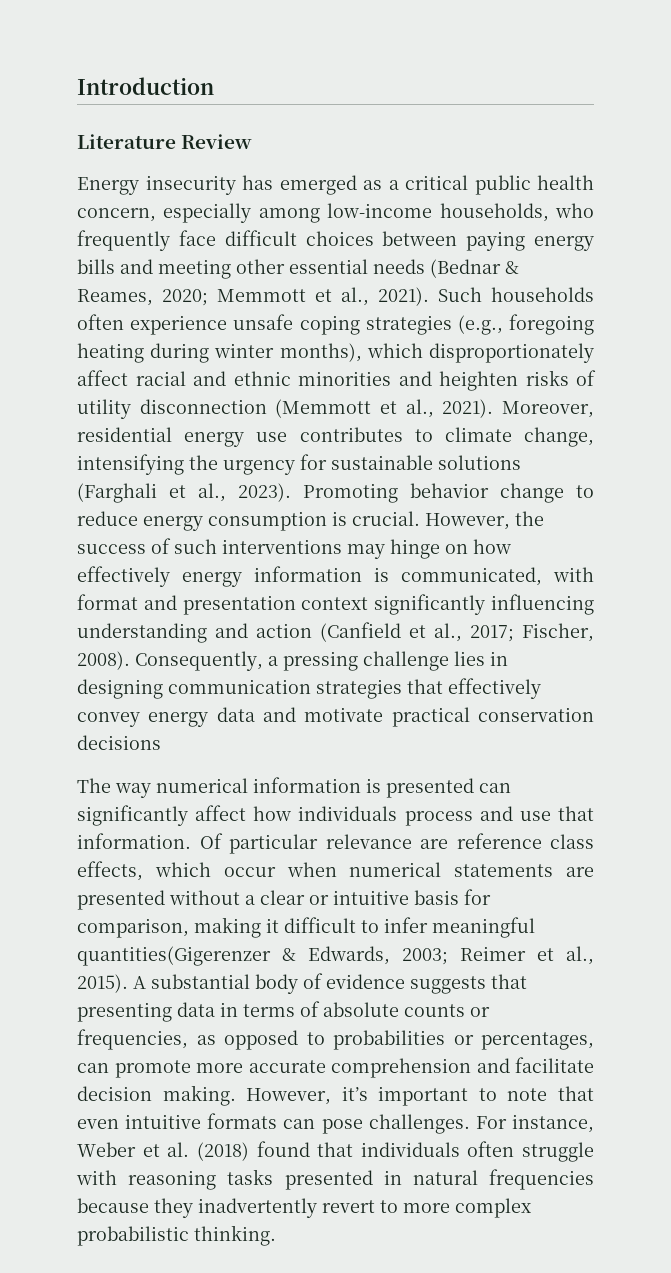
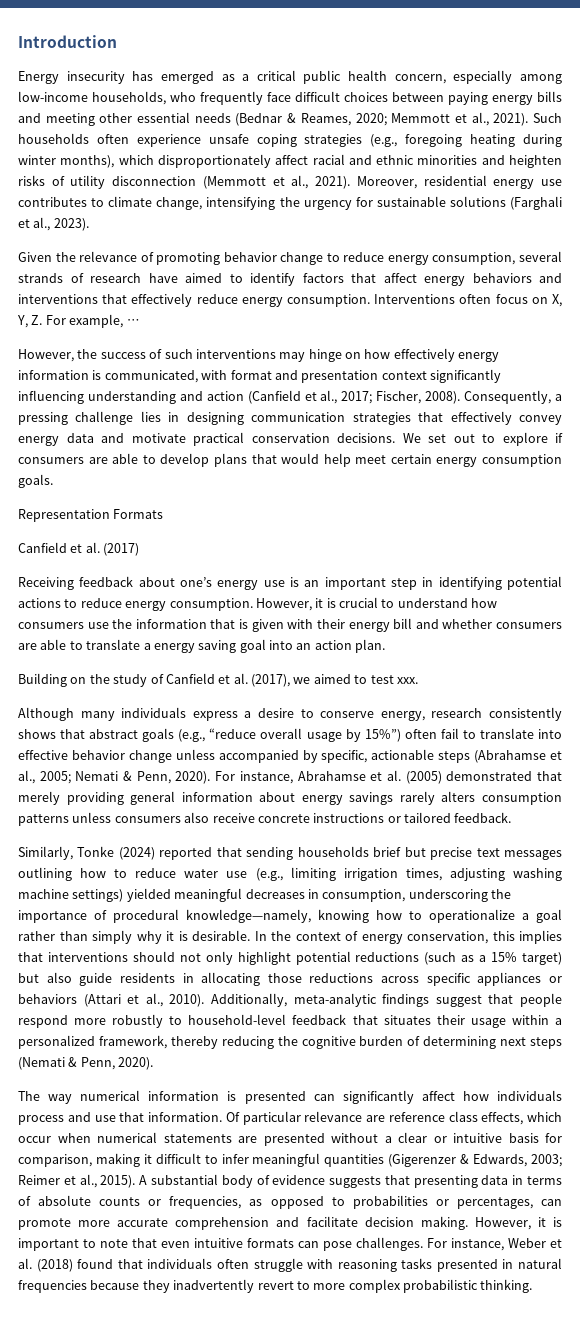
[77,134,253,149] // Literature Review -> (117, 41) none
[303,483,398,503] Promoting -> [18,251,221,265] // Given the relevance of promoting
[208,511,420,531] consumption is crucial. -> [432,251,562,265] [18,273,562,286] [18,293,562,307] [17,314,140,328] consumption, several strands of research have aimed to identify factors that affect energy behaviors and interventions that effectively reduce energy consumption. Interventions often focus on X, Y, Z. For example, … //
[77,735,161,750] decisions -> [337,432,563,446] [18,453,562,467] [18,474,53,488] [18,509,164,522] [18,542,140,556] [18,576,562,590] [18,597,498,611] [18,618,563,632] [18,639,386,653] [18,673,418,687] [18,707,563,721] [18,728,562,742] [18,749,562,763] [18,770,562,784] [18,791,562,805] [18,812,512,826] [18,846,562,860] [18,867,562,881] [18,888,511,902] [18,909,562,923] [18,930,562,944] [18,951,563,965] [18,972,562,986] [18,993,563,1007] [18,1014,562,1028] [18,1035,562,1049] [18,1057,154,1070] decisions. We set out to explore if consumers are able to develop plans that would help meet certain energy consumption goals. // Representation Formats // Canfield et al. (2017) // Receiving feedback about one’s energy use is an important step in identifying potential actions to reduce energy consumption. However, it is crucial to understand how consumers use the information that is given with their energy bill and whether consumers are able to translate a energy saving goal into an action plan. // Building on the study of Canfield et al. (2017), we aimed to test xxx. // Although many individuals express a desire to conserve energy, research consistently shows that abstract goals (e.g., “reduce overall usage by 15%”) often fail to translate into effective behavior change unless accompanied by specific, actionable steps (Abrahamse et al., 2005; Nemati & Penn, 2020). For instance, Abrahamse et al. (2005) demonstrated that merely providing general information about energy savings rarely alters consumption patterns unless consumers also receive concrete instructions or tailored feedback. // Similarly, Tonke (2024) reported that sending households brief but precise text messages outlining how to reduce water use (e.g., limiting irrigation times, adjusting washing machine settings) yielded meaningful decreases in consumption, underscoring the importance of procedural knowledge—namely, knowing how to operationalize a goal rather than simply why it is desirable. In the context of energy conservation, this implies that interventions should not only highlight potential reductions (such as a 15% target) but also guide residents in allocating those reductions across specific appliances or behaviors (Attari et al., 2010). Additionally, meta-analytic findings suggest that people respond more robustly to household-level feedback that situates their usage within a personalized framework, thereby reducing the cognitive burden of determining next steps (Nemati & Penn, 2020).
[77,946,271,966] quantities(Gigerenzer -> [324,1154,457,1167] quantities (Gigerenzer
[341,1086,368,1101] it’s -> [537,1217,563,1227] it is

